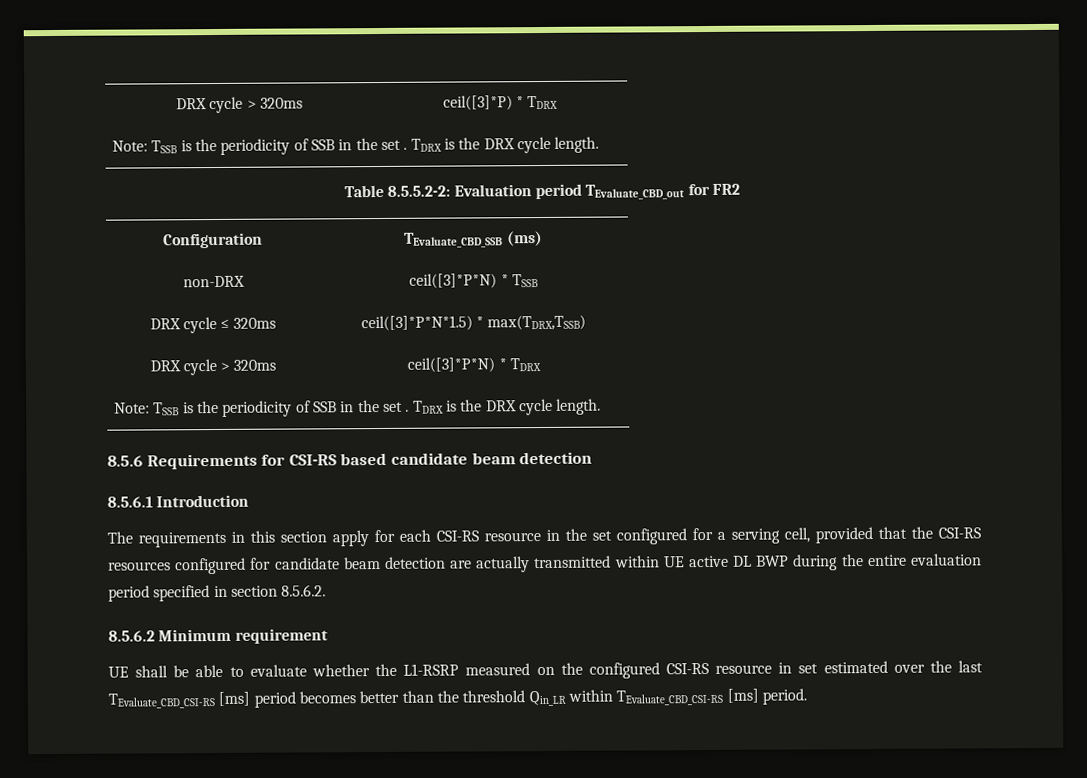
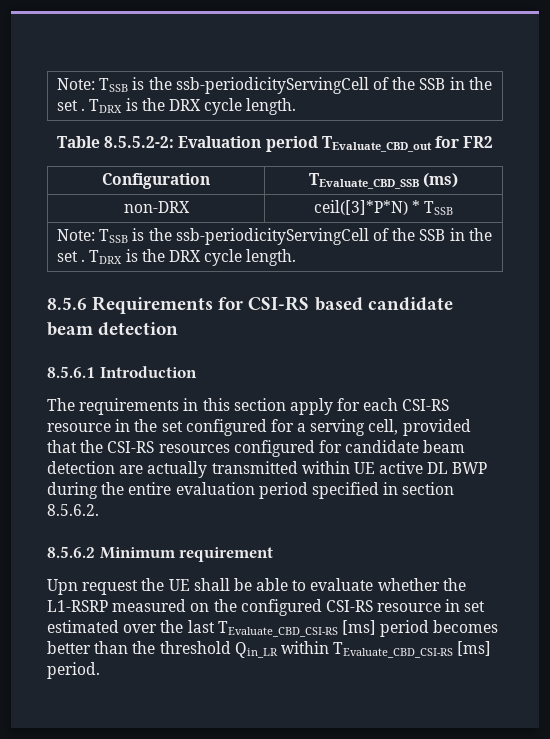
[176,96,303,114] [442,95,559,111] [112,138,309,155] DRX cycle > 320ms | ceil([3]*P) * TDRX // Note: TSSB is the periodicity of -> [57,77,416,94] Note: TSSB is the ssb-periodicityServingCell of the
[149,316,277,334] [360,314,587,332] [149,358,277,376] [407,357,541,373] [114,400,311,417] // DRX cycle ≤ 320ms | ceil([3]*P*N*1.5) * max(TDRX,TSSB) // DRX cycle > 320ms | ceil([3]*P*N) * TDRX // Note: TSSB is the periodicity of -> [57,228,416,245] // Note: TSSB is the ssb-periodicityServingCell of the
(328, 636) none -> [47,578,165,595] Upn request the

